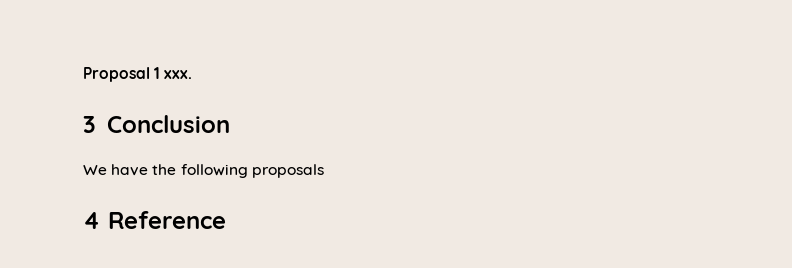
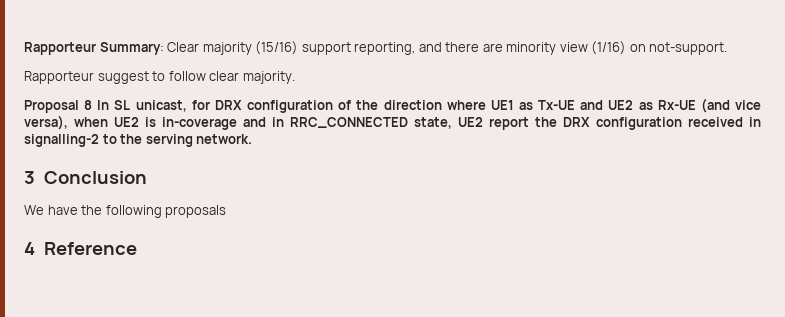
[83,67,193,82] Proposal 1 xxx. -> [24,41,728,55] [24,71,295,84] [24,98,761,113] [24,115,761,130] [24,134,253,147] Rapporteur Summary: Clear majority (15/16) support reporting, and there are minority view (1/16) on not-support. // Rapporteur suggest to follow clear majority. // Proposal 8 In SL unicast, for DRX configuration of the direction where UE1 as Tx-UE and UE2 as Rx-UE (and vice versa), when UE2 is in-coverage and in RRC_CONNECTED state, UE2 report the DRX configuration received in signalling-2 to the serving network.

